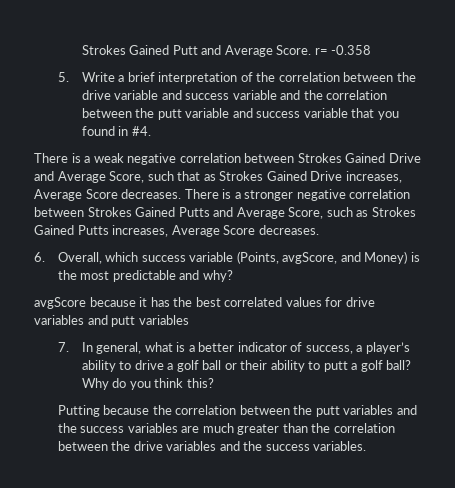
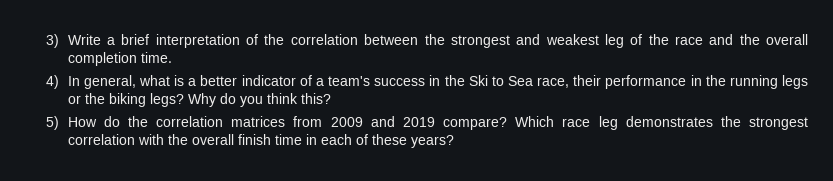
[81,45,372,57] [57,72,69,82] Strokes Gained Putt and Average Score. r= -0.358 // 5. -> [46,34,60,48] 3)
[81,90,388,100] [81,108,399,120] [81,126,151,136] [34,153,421,165] [34,171,402,183] [34,189,411,201] [34,207,416,219] [34,225,319,237] [34,251,420,264] [57,270,233,282] [34,297,375,309] [34,315,189,327] [57,342,69,352] drive variable and success variable and the correlation between the putt variable and success variable that you found in #4. // There is a weak negative correlation between Strokes Gained Drive and Average Score, such that as Strokes Gained Drive increases, Average Score decreases. There is a stronger negative correlation between Strokes Gained Putts and Average Score, such as Strokes Gained Putts increases, Average Score decreases. // 6. Overall, which success variable (Points, avgScore, and Money) is the most predictable and why? // avgScore because it has the best correlated values for drive variables and putt variables // 7. -> [450,34,809,48] [67,52,172,66] [46,75,60,89] strongest and weakest leg of the race and the overall completion time. // 4)
[305,342,410,354] [81,360,412,372] success, a player’s ability to drive a golf ball or their ability to putt a golf ball? -> [315,75,809,89] [67,93,184,107] a team's success in the Ski to Sea race, their performance in the running legs or the biking legs?
[57,405,417,417] [57,423,395,435] [57,441,367,451] Putting because the correlation between the putt variables and the success variables are much greater than the correlation between the drive variables and the success variables. -> [46,116,808,130] [67,134,454,148] 5) How do the correlation matrices from 2009 and 2019 compare? Which race leg demonstrates the strongest correlation with the overall finish time in each of these years?

